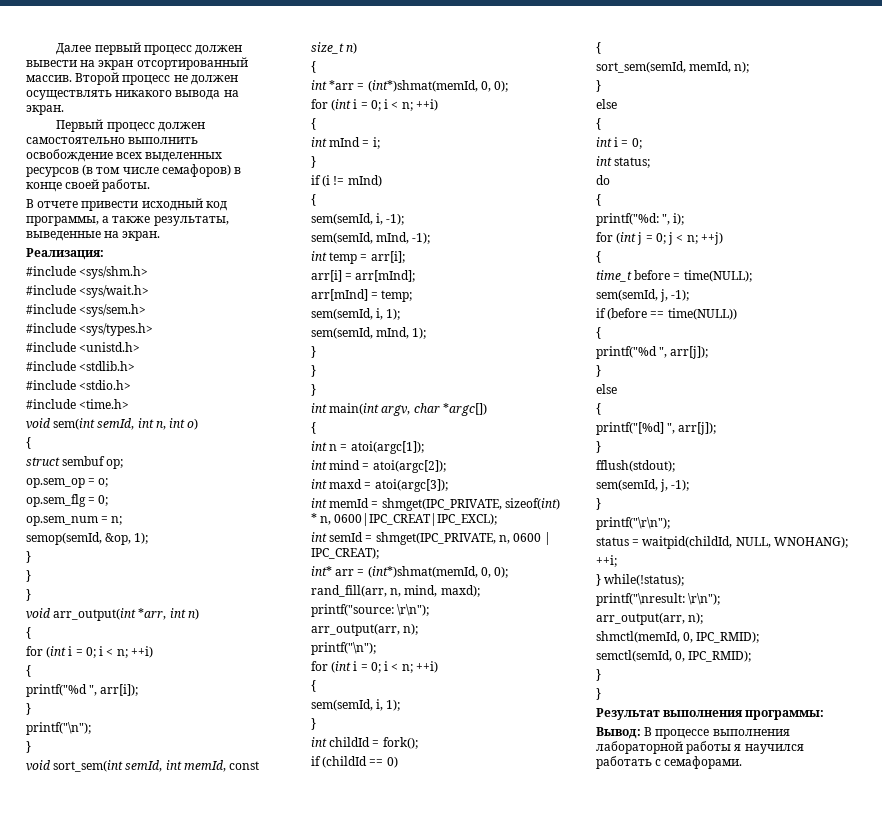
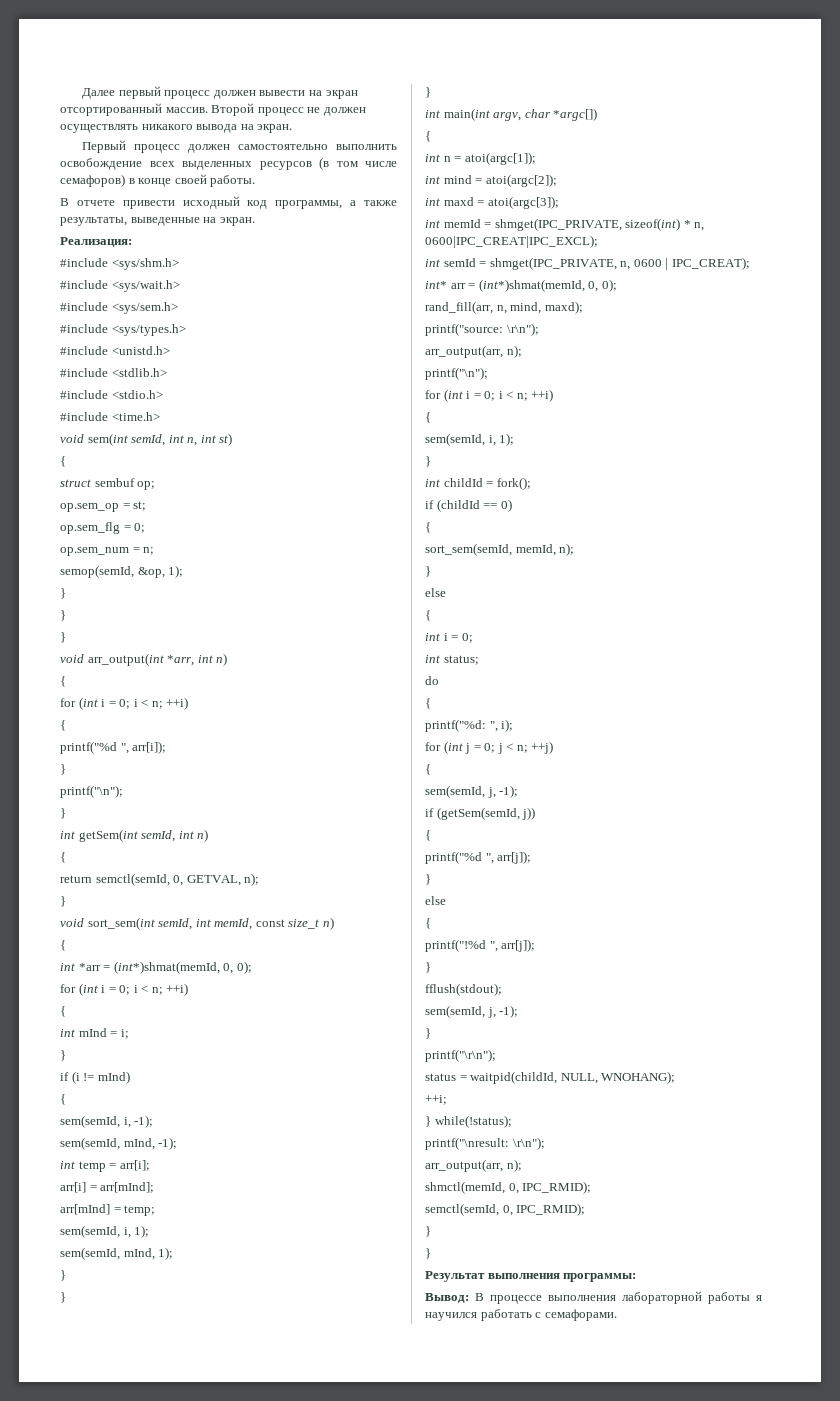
[187,418,199,430] o) -> [219,433,233,446] st)
[98,478,109,487] o; -> [133,501,147,511] st;
(31, 747) none -> [60,829,209,842] [60,852,66,863] [60,873,260,886] [60,896,66,907] // int getSem(int semId, int n) // { // return semctl(semId, 0, GETVAL, n); // }
[596,270,752,282] // time_t before = time(NULL); -> (431, 769) none
[607,308,737,320] (before == time(NULL)) -> [436,807,536,820] (getSem(semId, j))
[596,422,664,435] printf("[%d] -> [425,939,486,952] printf("!%d

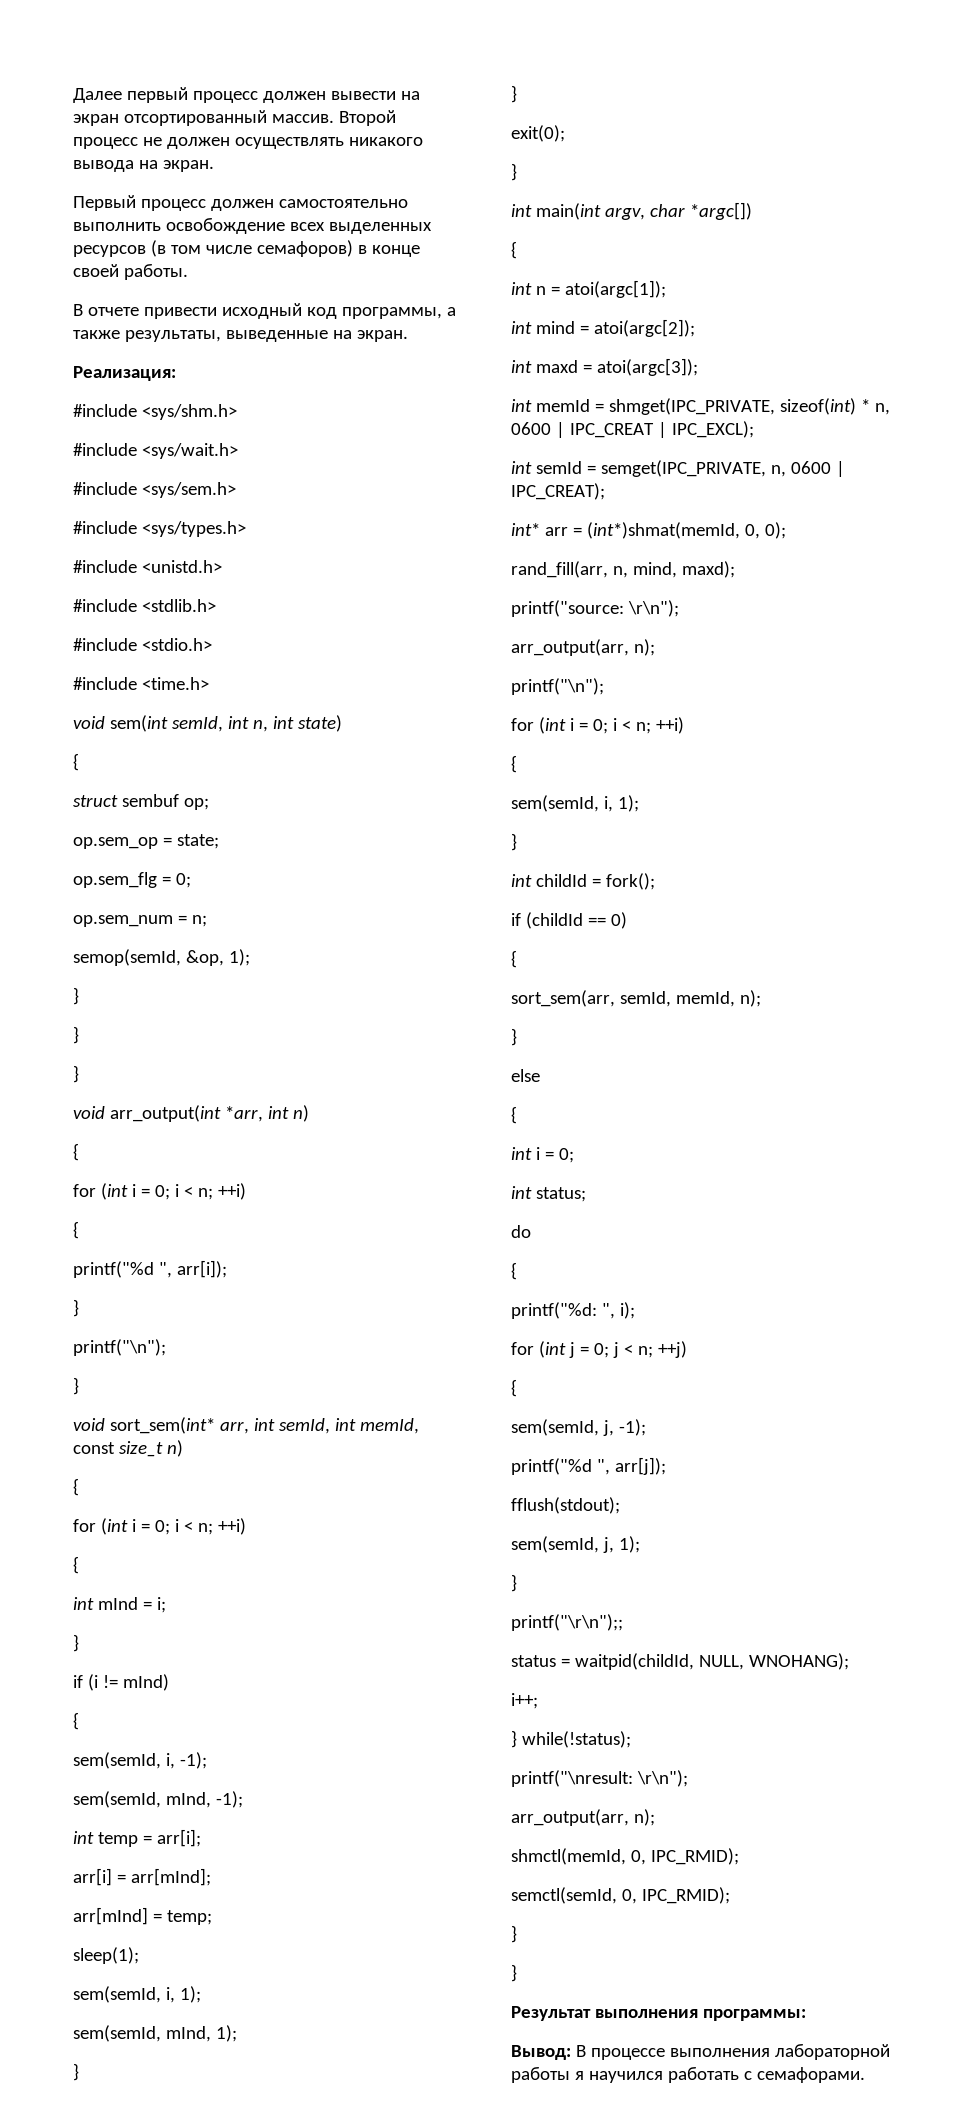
[219,433,233,446] st) -> [297,715,342,732] state)
[133,501,147,511] st; -> [176,834,219,849] state;
[60,829,209,842] [60,852,66,863] [60,873,260,886] [60,896,66,907] [60,917,155,930] int getSem(int semId, int n) // { // return semctl(semId, 0, GETVAL, n); // } // void sort_sem(int -> [73,1417,275,1434] void sort_sem(int* arr, int
[60,961,252,974] // int *arr = (int*)shmat(memId, 0, 0); -> (79, 1487) none
(156, 1210) none -> [73,1947,139,1964] // sleep(1);
(66, 1297) none -> [511,125,565,142] // exit(0);
[425,235,598,248] 0600|IPC_CREAT|IPC_EXCL); -> [511,421,754,438] 0600 | IPC_CREAT | IPC_EXCL);
[489,257,617,270] shmget(IPC_PRIVATE, -> [600,460,766,477] semget(IPC_PRIVATE,
[425,543,512,556] sort_sem(semId, -> [511,990,671,1007] sort_sem(arr, semId,
[425,807,536,820] [425,830,431,841] // if (getSem(semId, j)) // { -> (646, 1427) none
[425,874,431,885] [425,896,446,905] [425,918,431,929] [425,939,536,952] [425,962,431,973] // } // else // { // printf("!%d ", arr[j]); // } -> (666, 1466) none
[499,1005,519,1018] [425,1028,431,1039] [425,1049,496,1062] -1); // } // printf("\r\n"); -> [618,1536,640,1553] [511,1574,517,1592] [511,1614,623,1631] 1); // } // printf("\r\n");;
[425,1095,447,1105] ++i; -> [511,1693,538,1709] i++;

